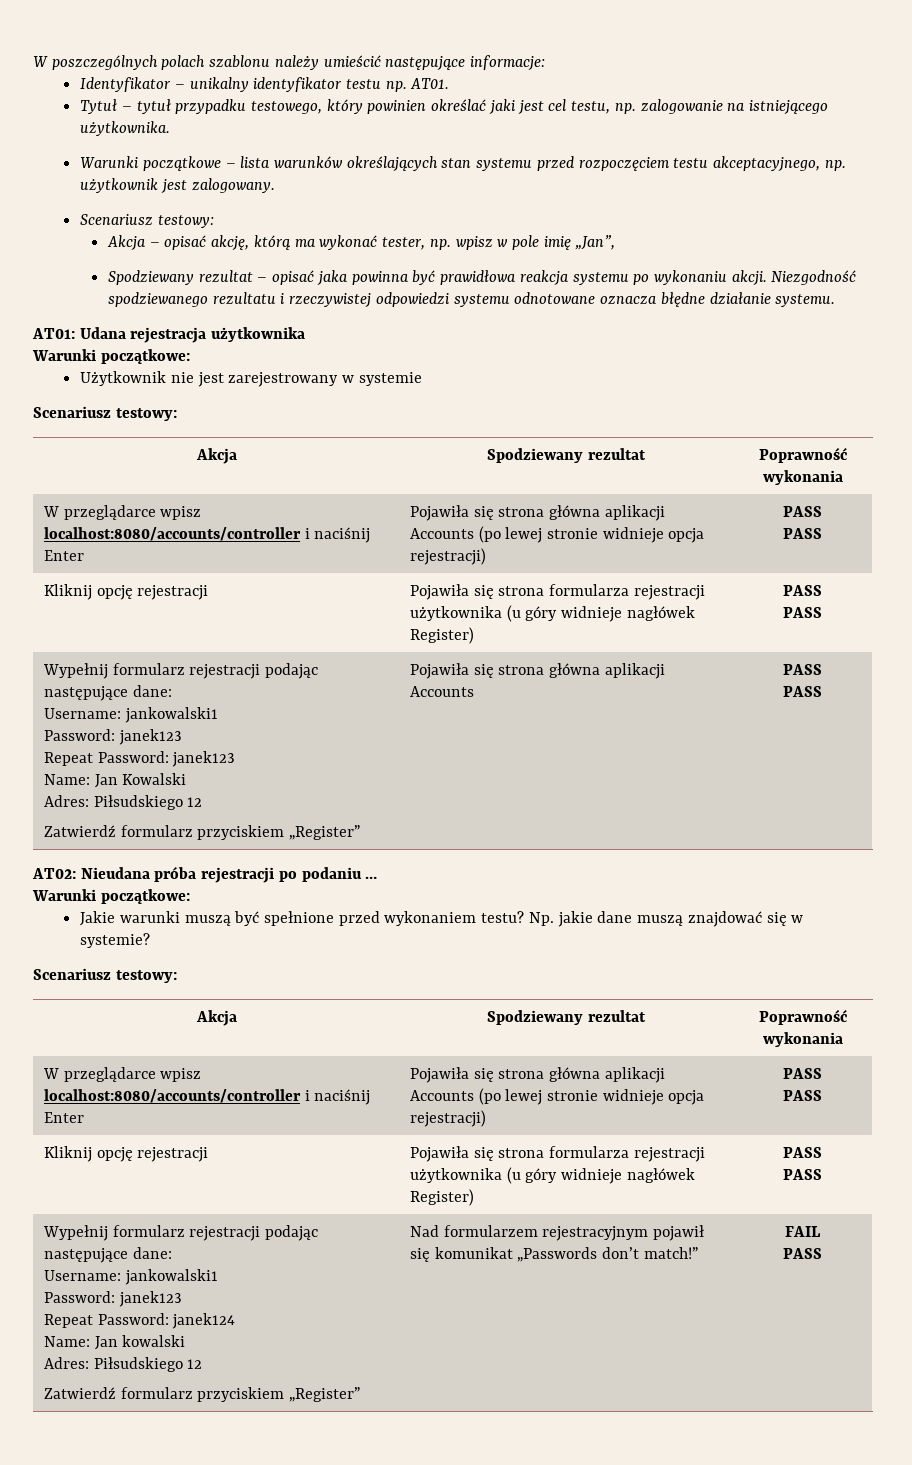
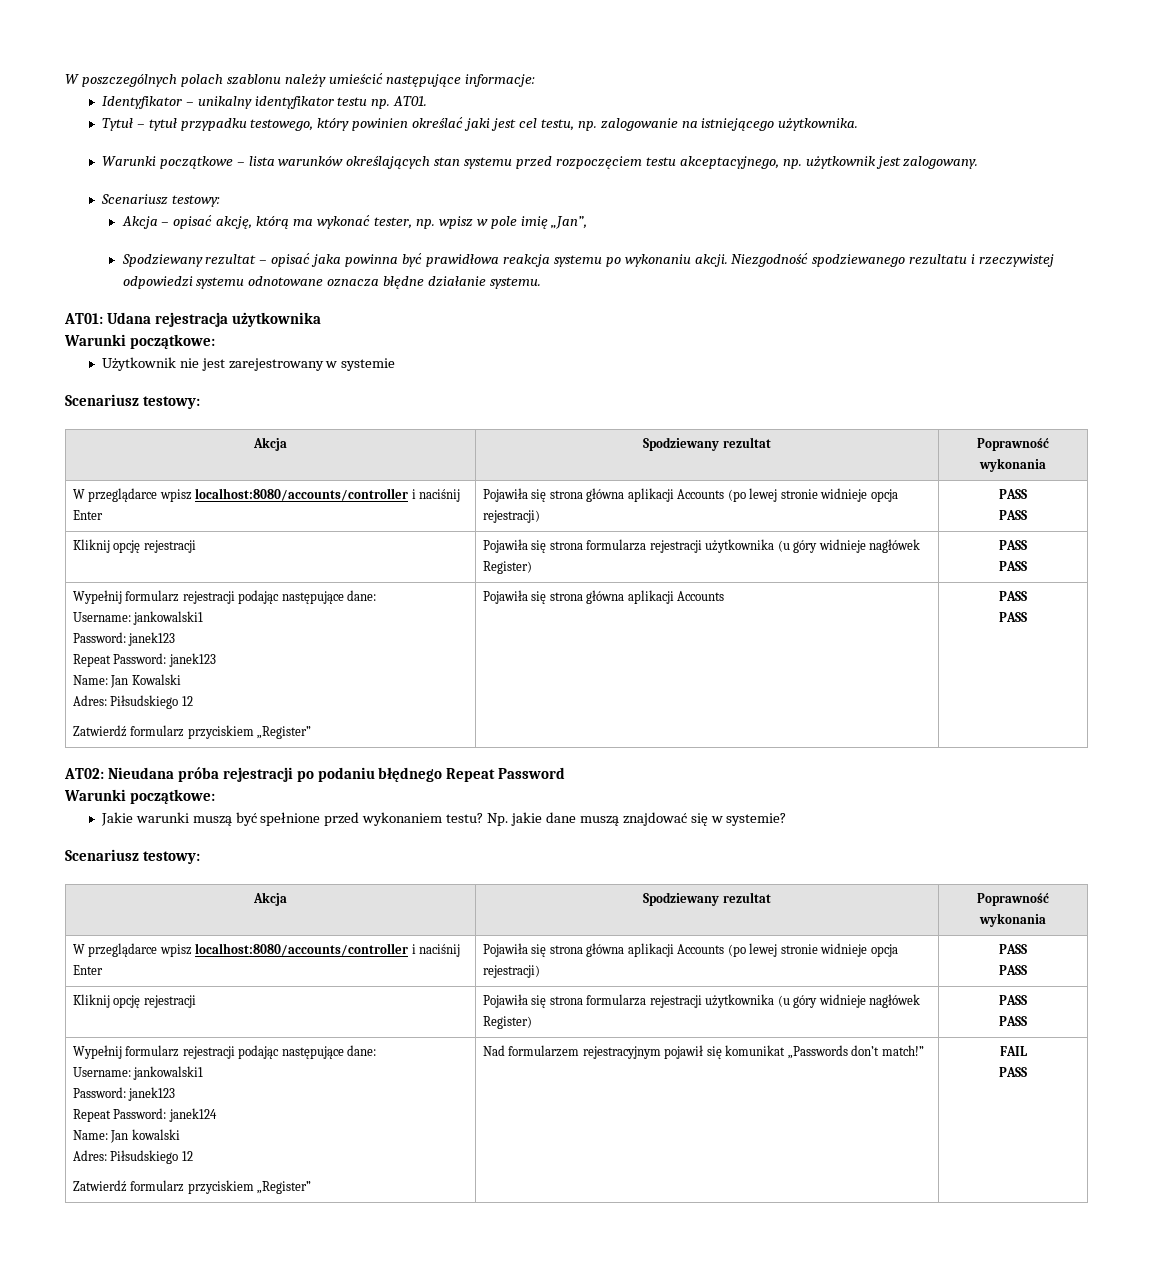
[365,876,378,879] … -> [378,767,566,782] błędnego Repeat Password

